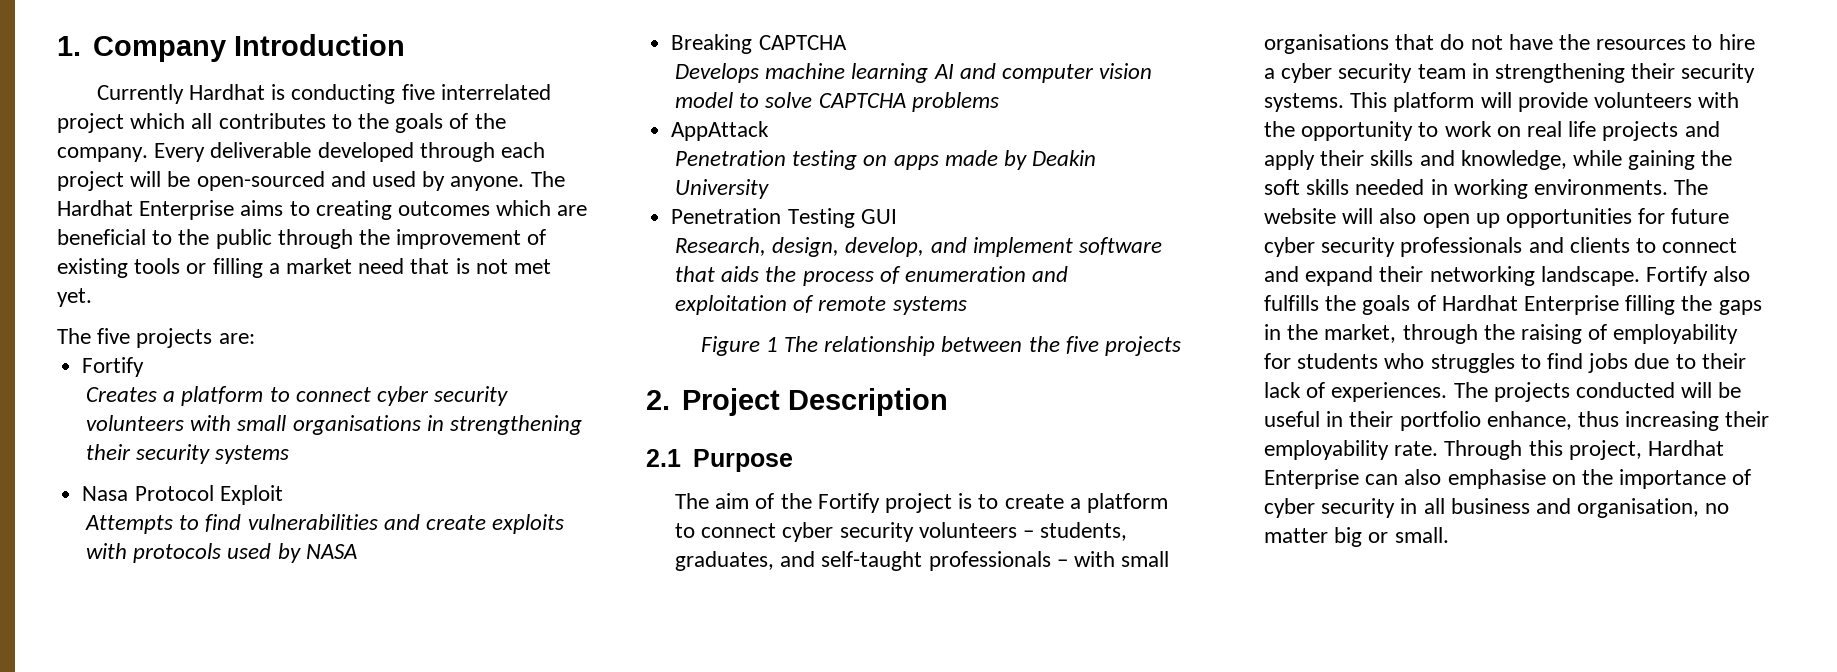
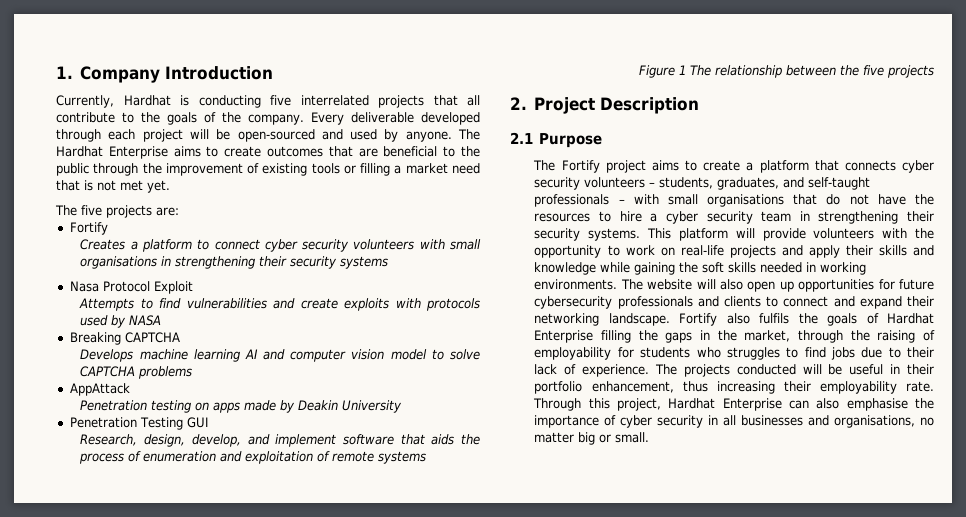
[96,84,184,104] Currently -> [56,95,114,108] Currently,
[57,113,326,133] project which all contributes -> [378,95,480,108] [56,112,115,123] projects that all contribute
[315,200,552,220] creating outcomes which -> [224,146,353,157] create outcomes that
[715,493,812,509] aim of the -> (556, 165) none
[958,493,973,509] is -> [651,160,679,171] aims
[674,523,777,538] to connect -> [814,160,896,171] that connects
[1526,121,1597,137] real life -> [680,245,724,256] real-life
[1460,150,1567,170] knowledge, -> [534,262,597,275] knowledge
[1263,237,1396,257] cyber security -> [534,296,613,309] cybersecurity
[1263,295,1319,311] fulfills -> [759,313,790,324] fulfils
[1331,382,1448,402] experiences. -> [582,364,650,377] experience.
[1486,411,1572,430] enhance, -> [591,381,674,393] enhancement,
[1551,474,1576,485] on -> (908, 404) none
[1450,498,1700,518] business and organisation, -> [741,415,916,428] businesses and organisations,

